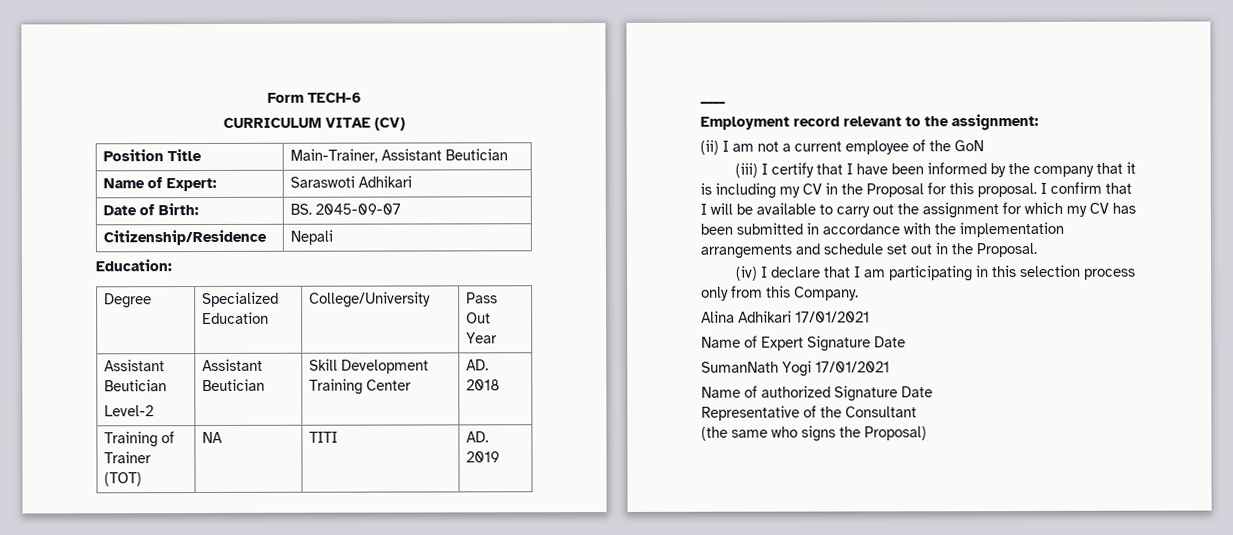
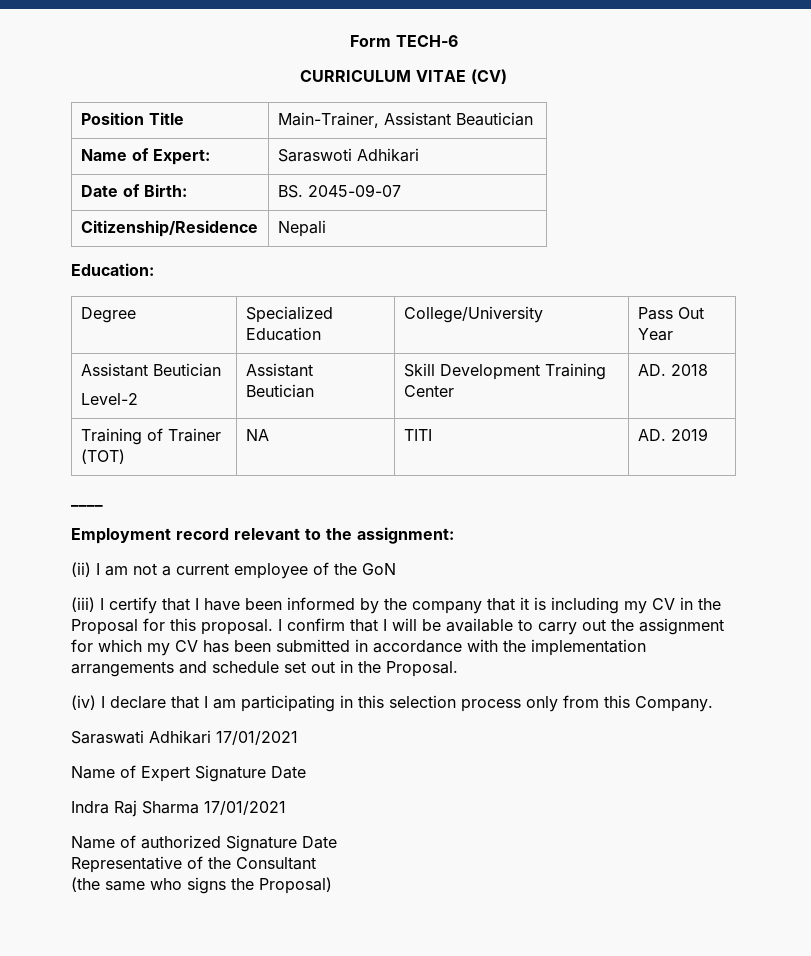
[445,148,509,161] Beutician -> [455,112,533,126] Beautician
[701,310,735,323] Alina -> [71,730,144,744] Saraswati
[701,360,812,377] SumanNath Yogi -> [71,800,199,817] Indra Raj Sharma

